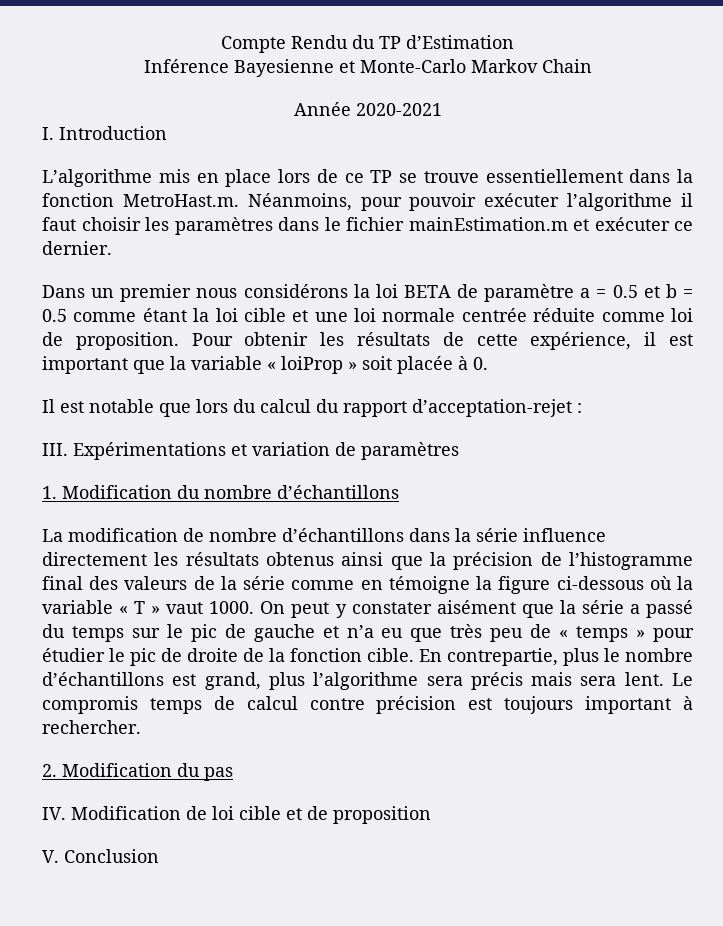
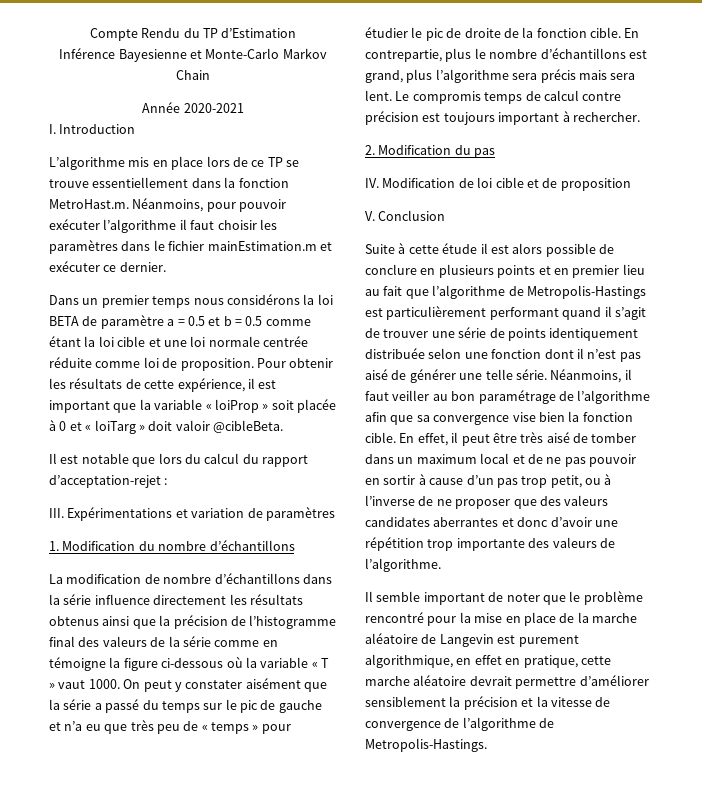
(192, 293) none -> [152,296,191,308] temps
[473,357,488,370] 0. -> [59,420,283,434] 0 et « loiTarg » doit valoir @cibleBeta.
(159, 856) none -> [365,243,614,257] [365,264,645,278] [365,285,646,299] [365,306,646,320] [365,327,639,341] [365,348,641,362] [365,369,632,383] [365,390,651,404] [365,411,633,425] [365,432,637,446] [365,453,636,467] [365,474,612,488] [365,495,609,509] [365,517,618,527] [365,537,615,551] [365,558,441,572] [365,591,643,605] [365,612,637,626] [365,633,579,647] [365,654,611,668] [365,675,649,689] [365,696,611,710] [365,717,555,731] [365,738,487,752] // Suite à cette étude il est alors possible de conclure en plusieurs points et en premier lieu au fait que l’algorithme de Metropolis-Hastings est particulièrement performant quand il s’agit de trouver une série de points identiquement distribuée selon une fonction dont il n’est pas aisé de générer une telle série. Néanmoins, il faut veiller au bon paramétrage de l’algorithme afin que sa convergence vise bien la fonction cible. En effet, il peut être très aisé de tomber dans un maximum local et de ne pas pouvoir en sortir à cause d’un pas trop petit, ou à l’inverse de ne proposer que des valeurs candidates aberrantes et donc d’avoir une répétition trop importante des valeurs de l’algorithme. // Il semble important de noter que le problème rencontré pour la mise en place de la marche aléatoire de Langevin est purement algorithmique, en effet en pratique, cette marche aléatoire devrait permettre d’améliorer sensiblement la précision et la vitesse de convergence de l’algorithme de Metropolis-Hastings.

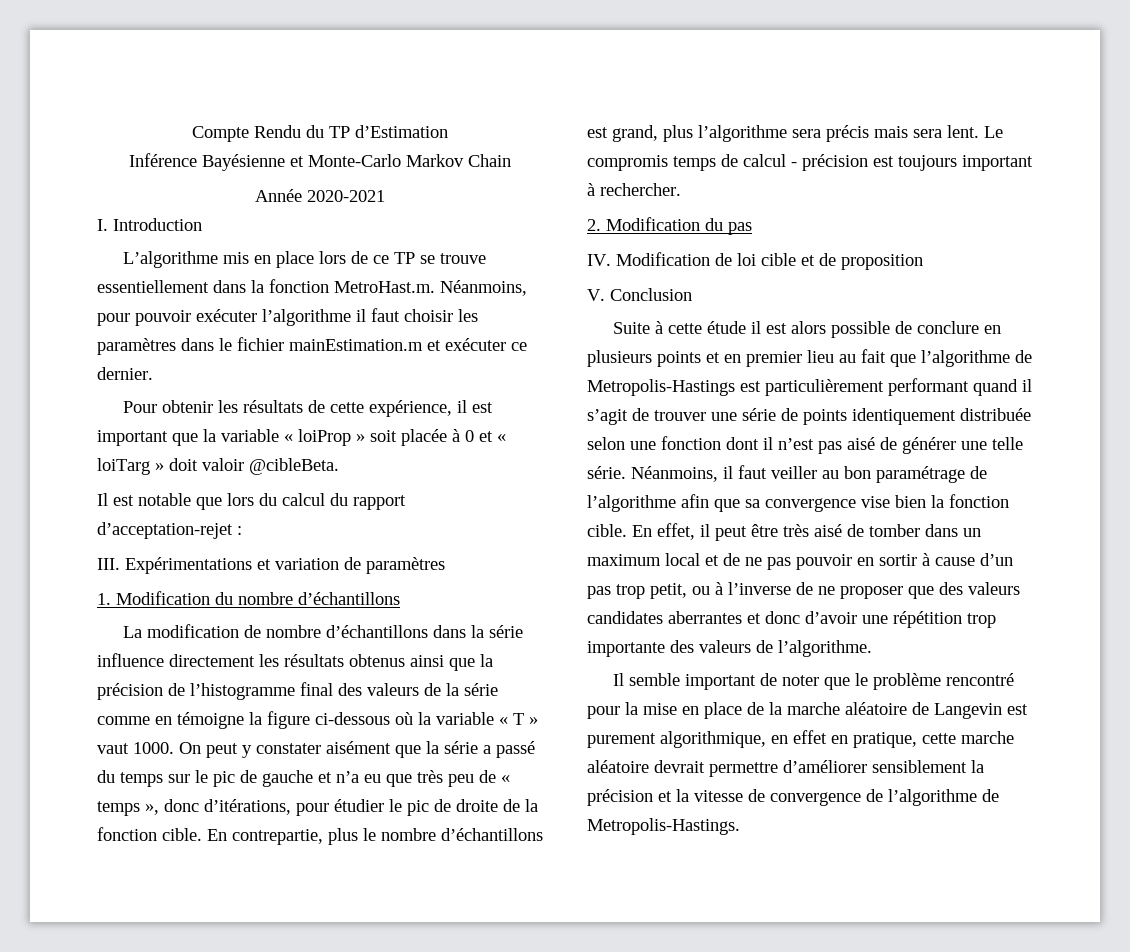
[118,49,187,62] Bayesienne -> [202,154,285,171] Bayésienne
[49,294,333,308] [49,315,311,329] [49,336,308,347] [49,357,254,371] Dans un premier temps nous considérons la loi BETA de paramètre a = 0.5 et b = 0.5 comme étant la loi cible et une loi normale centrée réduite comme loi de proposition. -> (153, 373) none
[252,724,259,731] » -> [145,799,291,815] », donc d’itérations,
[582,92,622,101] contre -> [791,162,797,167] -

